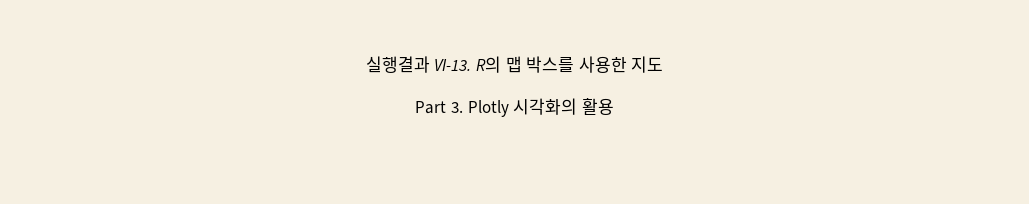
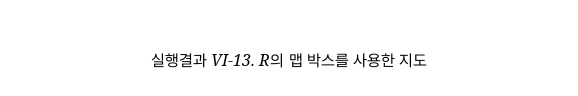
[415,98,614,117] // Part 3. Plotly 시각화의 활용 -> (428, 60) none

